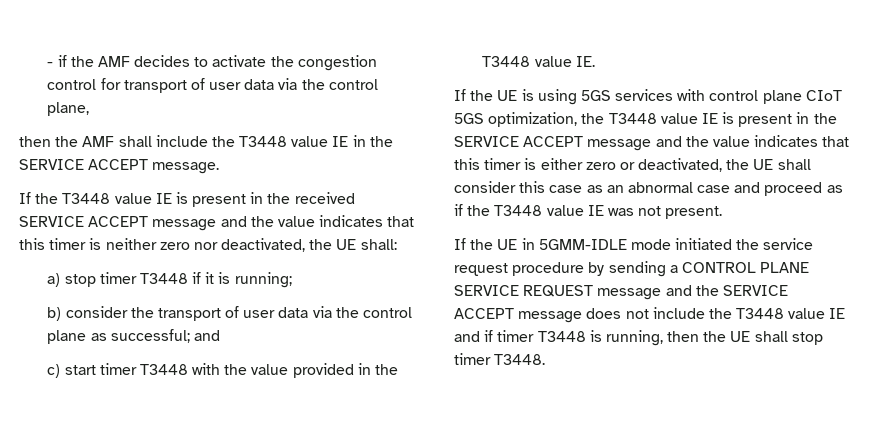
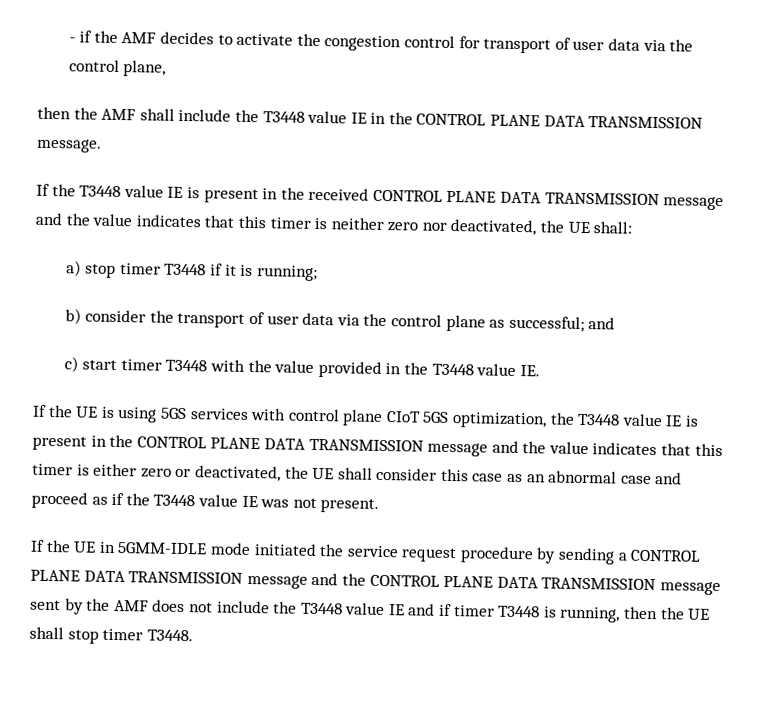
[19,159,149,170] SERVICE ACCEPT -> [416,113,704,129] CONTROL PLANE DATA TRANSMISSION
[19,216,149,227] SERVICE ACCEPT -> [372,189,660,206] CONTROL PLANE DATA TRANSMISSION
[454,136,584,147] SERVICE ACCEPT -> [136,436,424,452] CONTROL PLANE DATA TRANSMISSION
[454,285,788,300] [454,308,583,323] SERVICE REQUEST message and the SERVICE ACCEPT message -> [83,570,721,596] [30,598,149,615] DATA TRANSMISSION message and the CONTROL PLANE DATA TRANSMISSION message sent by the AMF

